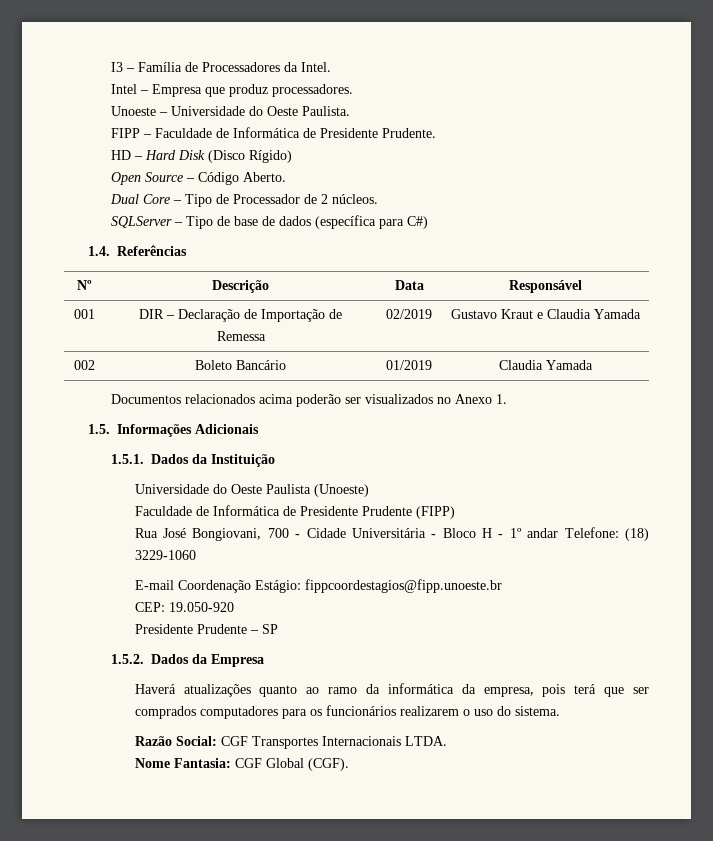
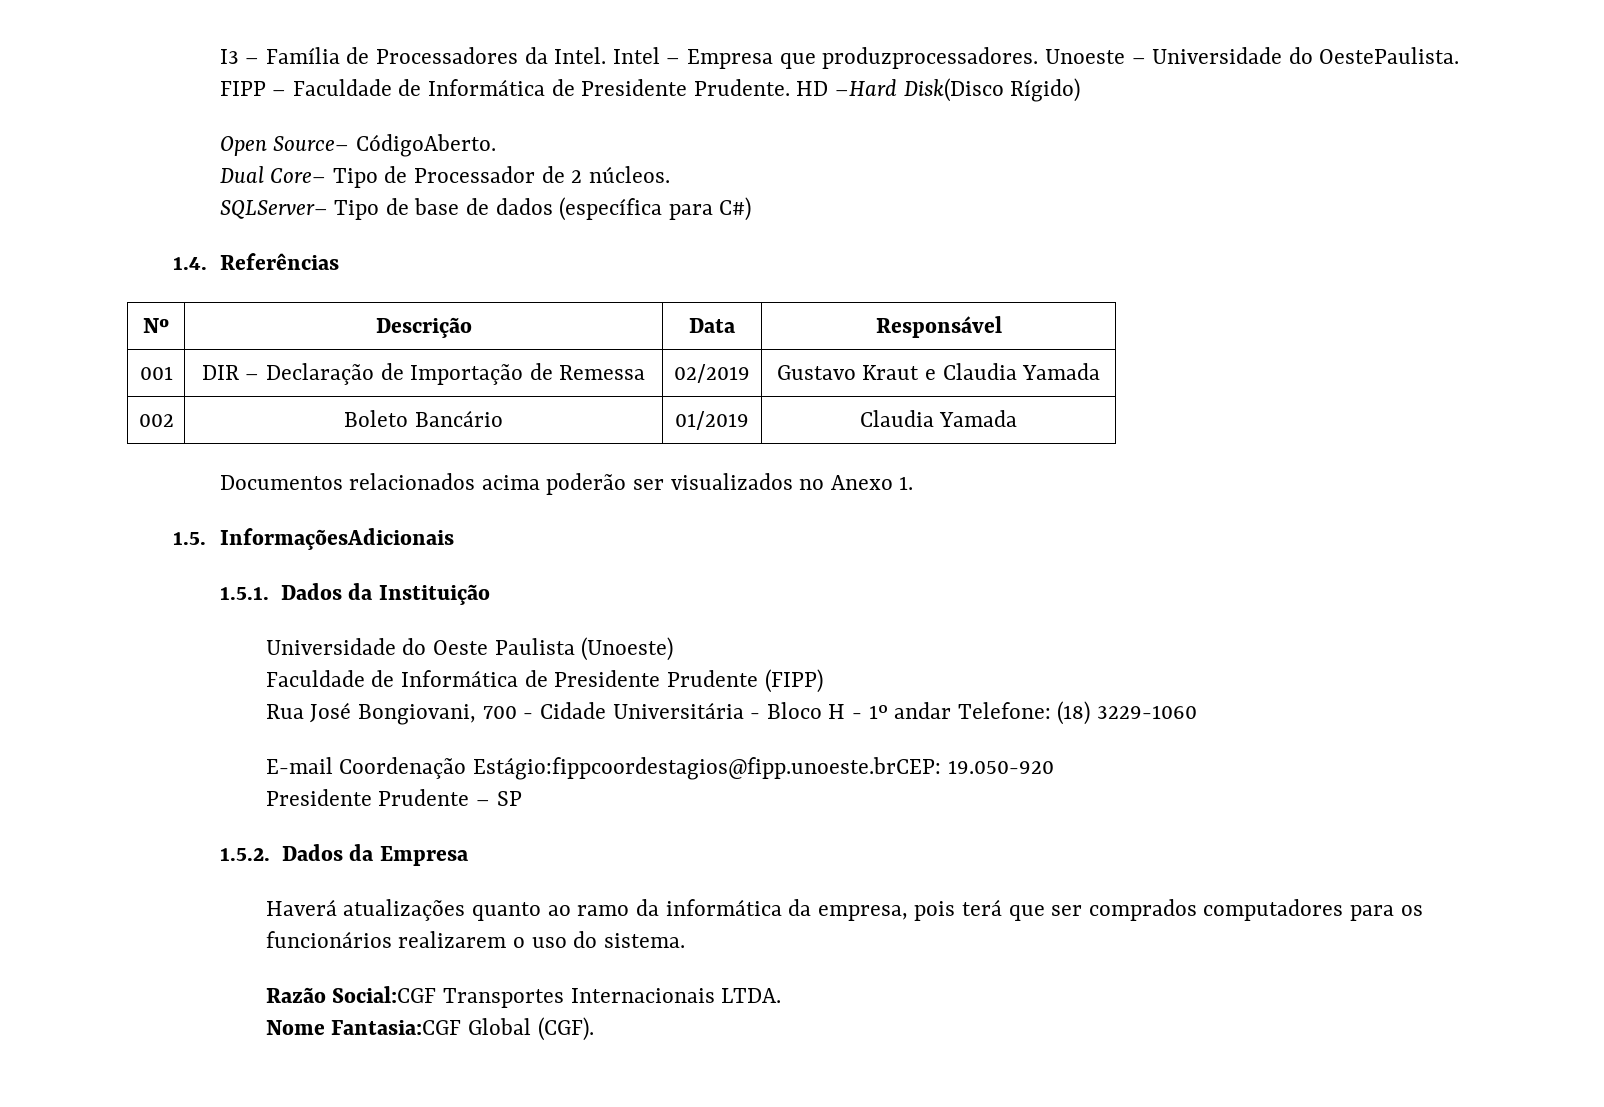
(332, 67) // -> (607, 55) none
[229,84,354,97] produz processadores. // -> [822,47,1039,69] produzprocessadores.
[267,106,351,116] Oeste Paulista. -> [1319,47,1460,64] OestePaulista.
[111,150,293,163] [111,172,287,185] // HD – Hard Disk (Disco Rígido) // Open Source – Código Aberto. -> [796,78,1081,102] [219,134,496,157] HD –Hard Disk(Disco Rígido) // Open Source– CódigoAberto.
[143,194,183,204] Core – -> [270,168,327,183] Core–
[111,216,184,228] SQLServer – -> [219,200,328,219] SQLServer–
[116,424,259,437] Informações Adicionais -> [219,528,454,550] InformaçõesAdicionais
[254,579,502,593] [134,602,165,612] Estágio: fippcoordestagios@fipp.unoeste.br // CEP: -> [473,757,942,780] Estágio:fippcoordestagios@fipp.unoeste.brCEP:
[175,736,248,746] Social: CGF -> [332,986,437,1003] Social:CGF
[173,758,262,768] Fantasia: CGF -> [331,1020,462,1035] Fantasia:CGF

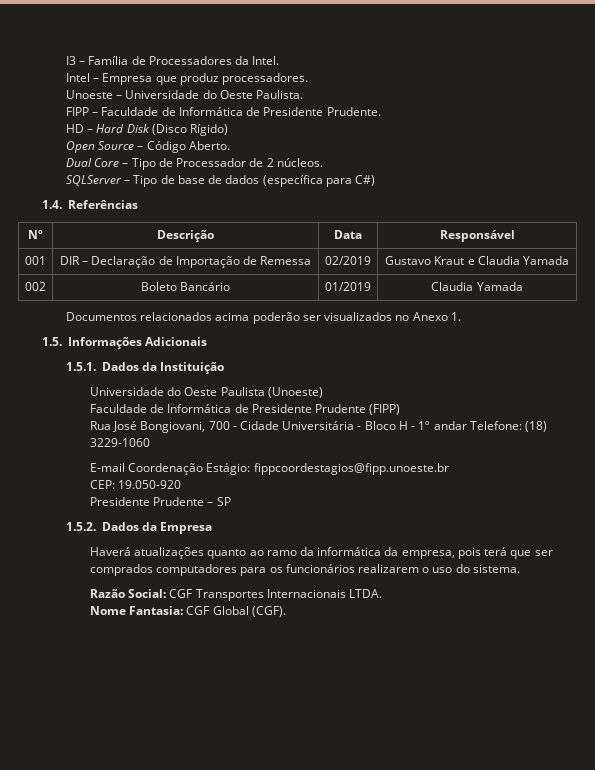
(607, 55) none -> (280, 60) //
[822,47,1039,69] produzprocessadores. -> [179,73,309,85] produz processadores. //
[1319,47,1460,64] OestePaulista. -> [219,90,304,99] Oeste Paulista.
[796,78,1081,102] [219,134,496,157] HD –Hard Disk(Disco Rígido) // Open Source– CódigoAberto. -> [65,124,229,136] [65,141,230,153] // HD – Hard Disk (Disco Rígido) // Open Source – Código Aberto.
[270,168,327,183] Core– -> [94,158,129,167] Core –
[219,200,328,219] SQLServer– -> [65,175,131,186] SQLServer –
[219,528,454,550] InformaçõesAdicionais -> [67,337,208,349] Informações Adicionais
[473,757,942,780] Estágio:fippcoordestagios@fipp.unoeste.brCEP: -> [206,463,449,475] [89,480,115,489] Estágio: fippcoordestagios@fipp.unoeste.br // CEP:
[332,986,437,1003] Social:CGF -> [128,589,193,598] Social: CGF
[331,1020,462,1035] Fantasia:CGF -> [129,606,210,615] Fantasia: CGF

